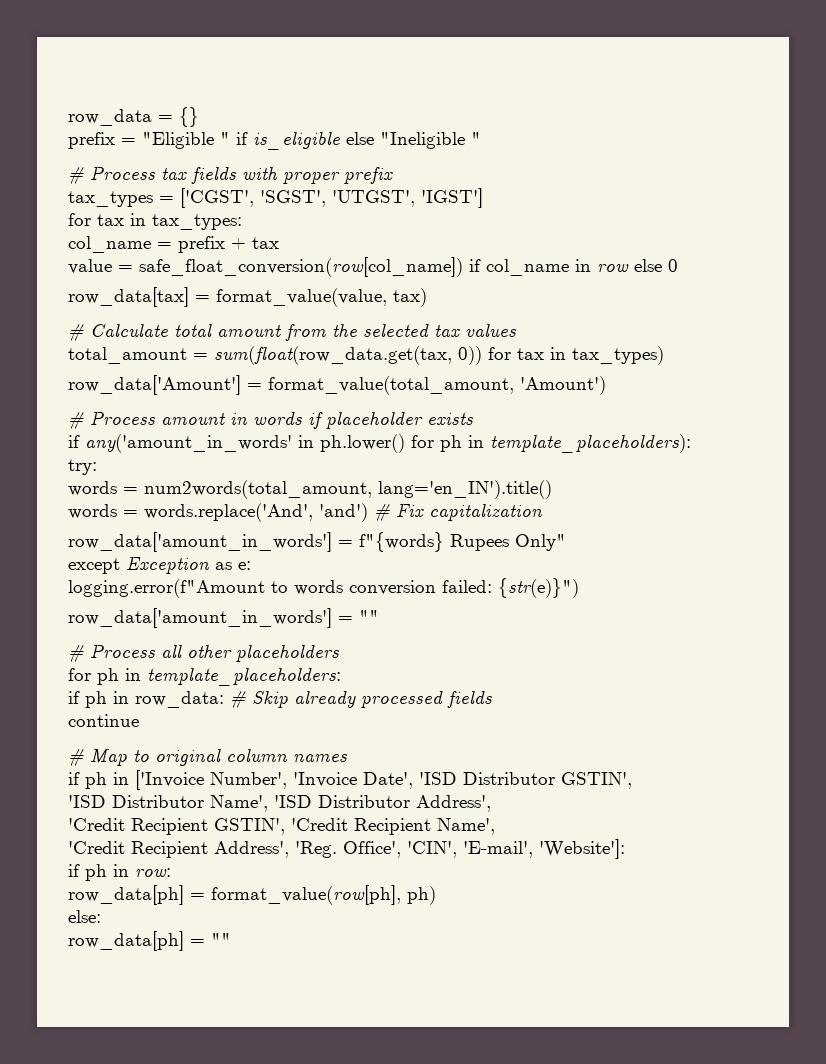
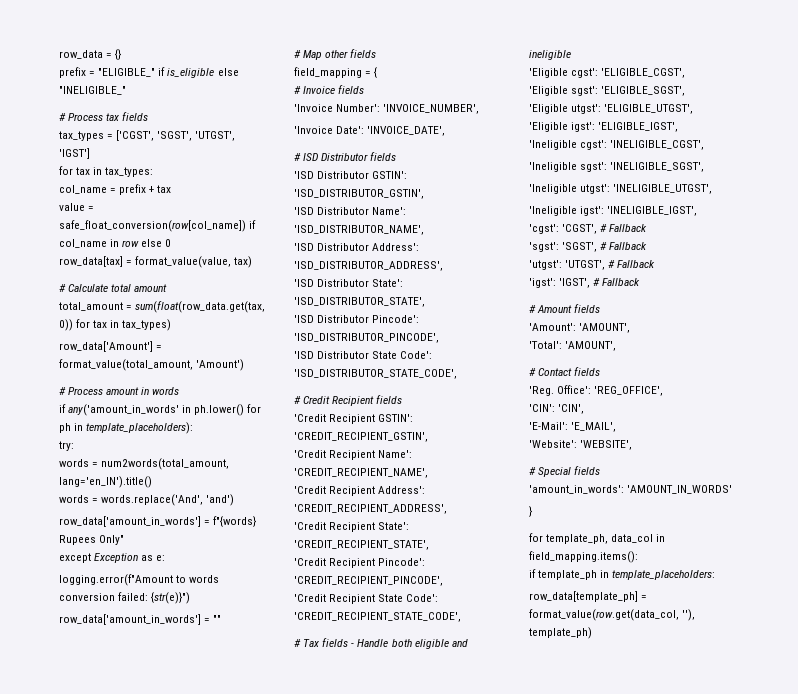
[142,132,230,149] "Eligible " -> [98,68,156,77] "ELIGIBLE_"
[380,132,481,149] "Ineligible " -> [59,86,126,95] "INELIGIBLE_"
[242,167,393,184] with proper prefix -> (149, 116) none
[285,324,516,341] from the selected tax values -> (168, 288) none
[308,412,473,429] if placeholder exists -> (180, 391) none
[374,503,543,522] # Fix capitalization -> (235, 500) none
[90,644,339,662] [68,668,341,686] [68,691,492,709] [68,714,139,727] [68,748,347,767] [68,770,632,790] [68,795,491,812] [68,818,495,835] [68,839,625,859] [68,864,171,881] [68,885,436,905] [68,910,101,923] [68,931,231,951] Process all other placeholders // for ph in template_placeholders: // if ph in row_data: # Skip already processed fields // continue // # Map to original column names // if ph in ['Invoice Number', 'Invoice Date', 'ISD Distributor GSTIN', // 'ISD Distributor Name', 'ISD Distributor Address', // 'Credit Recipient GSTIN', 'Credit Recipient Name', // 'Credit Recipient Address', 'Reg. Office', 'CIN', 'E-mail', 'Website']: // if ph in row: // row_data[ph] = format_value(row[ph], ph) // else: // row_data[ph] = "" -> [303,49,377,60] [294,67,378,78] [294,85,365,94] [294,104,480,114] [294,126,446,136] [294,152,397,161] [294,171,408,179] [294,189,424,199] [294,207,407,215] [294,225,424,235] [294,243,420,251] [294,261,443,271] [294,279,404,287] [294,297,425,307] [294,315,420,323] [294,333,439,343] [294,351,433,359] [294,369,457,379] [294,395,403,406] [294,414,414,424] [294,432,428,442] [294,450,413,460] [294,468,428,478] [294,486,426,496] [294,504,447,514] [294,522,410,532] [294,540,429,550] [294,558,426,568] [294,576,443,586] [294,594,439,604] [294,612,461,622] [294,638,468,649] [529,50,571,60] [529,68,686,78] [529,86,686,96] [529,104,694,114] [529,122,679,132] [529,140,705,150] [529,162,705,172] [529,184,713,194] [529,206,698,216] [529,224,648,234] [529,242,648,252] [529,260,656,270] [529,278,641,288] [529,304,601,313] [529,323,631,333] [529,341,617,351] [529,367,601,376] [529,385,664,396] [529,404,585,414] [529,422,617,432] [529,440,633,450] [529,466,601,477] [529,485,733,494] [529,506,532,517] [529,533,666,544] [529,551,638,563] [529,569,716,580] [529,591,648,602] [529,609,696,621] [529,627,592,639] Map other fields // field_mapping = { // # Invoice fields // 'Invoice Number': 'INVOICE_NUMBER', // 'Invoice Date': 'INVOICE_DATE', // # ISD Distributor fields // 'ISD Distributor GSTIN': 'ISD_DISTRIBUTOR_GSTIN', // 'ISD Distributor Name': 'ISD_DISTRIBUTOR_NAME', // 'ISD Distributor Address': 'ISD_DISTRIBUTOR_ADDRESS', // 'ISD Distributor State': 'ISD_DISTRIBUTOR_STATE', // 'ISD Distributor Pincode': 'ISD_DISTRIBUTOR_PINCODE', // 'ISD Distributor State Code': 'ISD_DISTRIBUTOR_STATE_CODE', // # Credit Recipient fields // 'Credit Recipient GSTIN': 'CREDIT_RECIPIENT_GSTIN', // 'Credit Recipient Name': 'CREDIT_RECIPIENT_NAME', // 'Credit Recipient Address': 'CREDIT_RECIPIENT_ADDRESS', // 'Credit Recipient State': 'CREDIT_RECIPIENT_STATE', // 'Credit Recipient Pincode': 'CREDIT_RECIPIENT_PINCODE', // 'Credit Recipient State Code': 'CREDIT_RECIPIENT_STATE_CODE', // # Tax fields - Handle both eligible and ineligible // 'Eligible cgst': 'ELIGIBLE_CGST', // 'Eligible sgst': 'ELIGIBLE_SGST', // 'Eligible utgst': 'ELIGIBLE_UTGST', // 'Eligible igst': 'ELIGIBLE_IGST', // 'Ineligible cgst': 'INELIGIBLE_CGST', // 'Ineligible sgst': 'INELIGIBLE_SGST', // 'Ineligible utgst': 'INELIGIBLE_UTGST', // 'Ineligible igst': 'INELIGIBLE_IGST', // 'cgst': 'CGST', # Fallback // 'sgst': 'SGST', # Fallback // 'utgst': 'UTGST', # Fallback // 'igst': 'IGST', # Fallback // # Amount fields // 'Amount': 'AMOUNT', // 'Total': 'AMOUNT', // # Contact fields // 'Reg. Office': 'REG_OFFICE', // 'CIN': 'CIN', // 'E-Mail': 'E_MAIL', // 'Website': 'WEBSITE', // # Special fields // 'amount_in_words': 'AMOUNT_IN_WORDS' // } // for template_ph, data_col in field_mapping.items(): // if template_ph in template_placeholders: // row_data[template_ph] = format_value(row.get(data_col, ''), template_ph)

